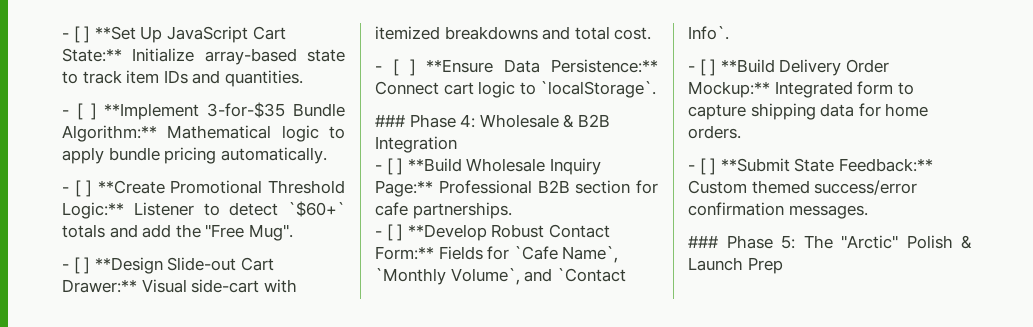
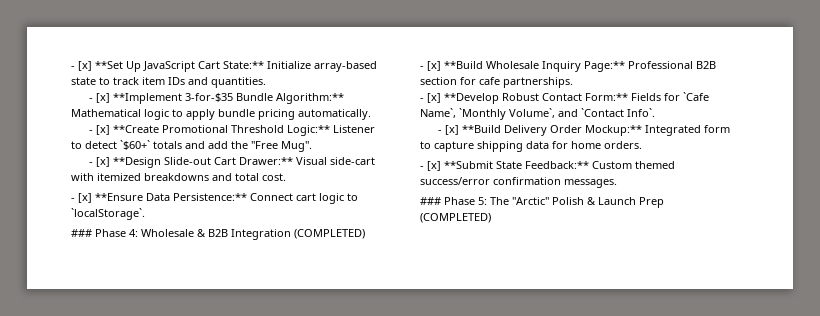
[62,26,91,43] - [ ] -> [71,61,92,71] - [x]
[76,103,97,120] [ ] -> [96,93,111,103] [x]
[74,180,93,197] [ ] -> [96,125,111,135] [x]
[73,257,91,274] [ ] -> [96,157,111,167] [x]
[392,59,416,76] [ ] -> [78,193,92,203] [x]
[375,158,404,175] // - [ ] -> [294,229,365,239] [420,61,441,71] (COMPLETED) // - [x]
[386,224,404,241] [ ] -> [427,93,441,103] [x]
[699,59,717,76] [ ] -> [445,125,460,135] [x]
[699,158,717,175] [ ] -> [427,161,441,171] [x]
(783, 265) none -> [420,213,491,223] (COMPLETED)

